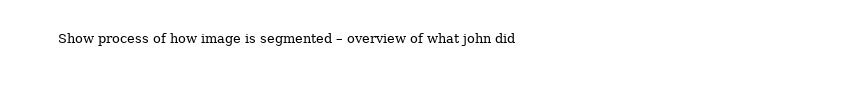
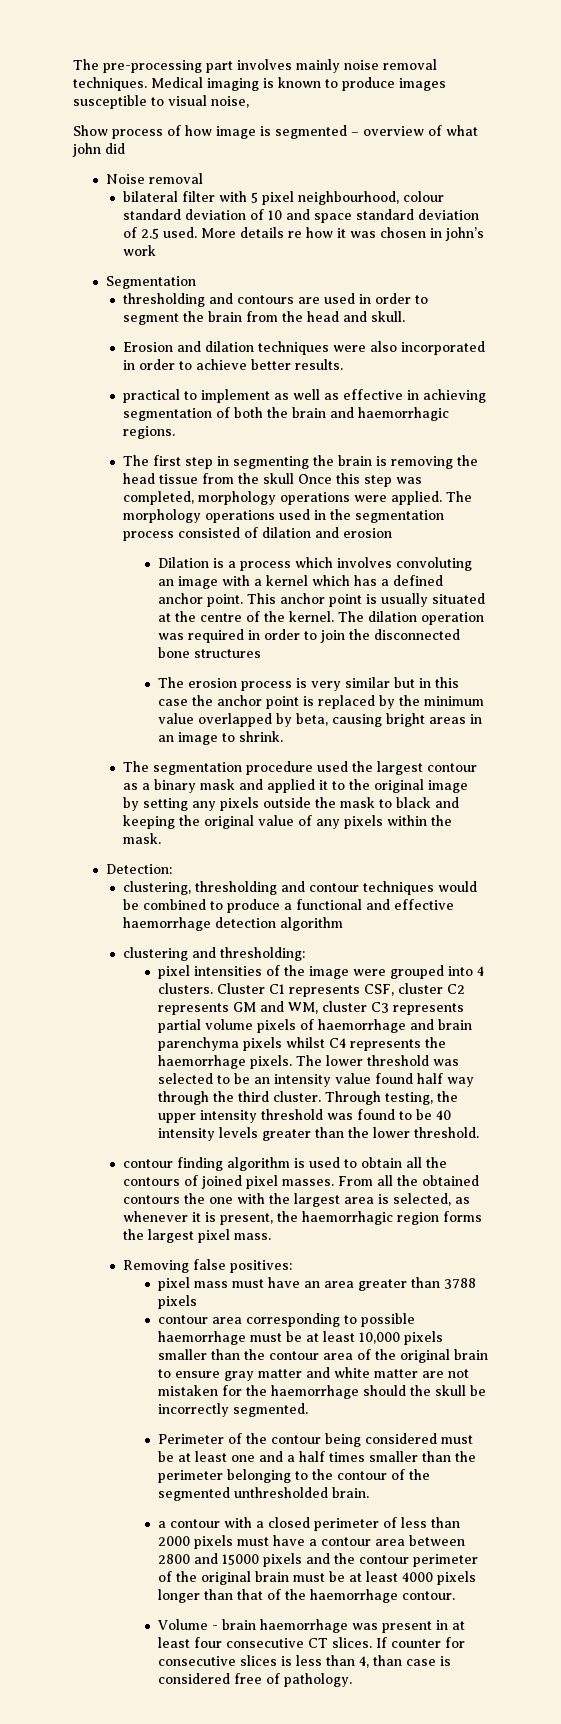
(58, 38) none -> [73,59,437,73] [73,77,446,91] [73,95,249,109] The pre-processing part involves mainly noise removal techniques. Medical imaging is known to produce images susceptible to visual noise, //
(515, 38) none -> [105,173,203,184] [123,191,445,205] [123,209,480,223] [123,227,485,241] [123,245,157,256] [105,276,196,289] [123,293,429,307] [123,311,406,325] [123,341,486,355] [123,359,344,370] [123,389,487,403] [123,407,450,421] [123,426,176,439] [123,455,479,469] [123,473,423,487] [123,491,473,505] [123,509,445,523] [123,527,393,541] [157,557,472,571] [157,575,443,589] [157,593,485,607] [157,611,484,625] [157,629,460,643] [157,647,261,658] [157,677,459,691] [157,695,484,709] [157,713,482,727] [157,731,283,745] [123,761,478,775] [123,779,469,793] [123,797,460,811] [123,815,453,829] [123,833,162,844] [105,864,172,874] [123,881,478,895] [123,899,455,913] [123,917,344,931] [123,947,306,961] [157,965,484,979] [157,983,465,997] [157,1001,464,1015] [157,1019,472,1033] [157,1037,446,1051] [157,1055,459,1069] [157,1073,474,1087] [157,1091,458,1105] [157,1109,451,1123] [157,1127,479,1141] [123,1157,448,1171] [123,1175,480,1189] [123,1193,471,1207] [123,1211,483,1225] [123,1229,272,1243] [123,1259,293,1273] [157,1277,476,1291] [157,1295,197,1309] [157,1313,415,1327] [157,1331,443,1345] [157,1349,488,1363] [157,1367,469,1381] [157,1385,486,1399] [157,1403,308,1417] [157,1433,473,1447] [157,1451,476,1462] [157,1469,430,1483] [157,1487,369,1501] [157,1517,460,1531] [157,1535,465,1549] [157,1553,478,1567] [157,1571,476,1585] [157,1589,455,1603] [157,1619,465,1633] [157,1637,465,1648] [157,1655,451,1668] [157,1673,352,1687] // Noise removal // bilateral filter with 5 pixel neighbourhood, colour standard deviation of 10 and space standard deviation of 2.5 used. More details re how it was chosen in john’s work // Segmentation // thresholding and contours are used in order to segment the brain from the head and skull. // Erosion and dilation techniques were also incorporated in order to achieve better results. // practical to implement as well as effective in achieving segmentation of both the brain and haemorrhagic regions. // The first step in segmenting the brain is removing the head tissue from the skull Once this step was completed, morphology operations were applied. The morphology operations used in the segmentation process consisted of dilation and erosion // Dilation is a process which involves convoluting an image with a kernel which has a defined anchor point. This anchor point is usually situated at the centre of the kernel. The dilation operation was required in order to join the disconnected bone structures // The erosion process is very similar but in this case the anchor point is replaced by the minimum value overlapped by beta, causing bright areas in an image to shrink. // The segmentation procedure used the largest contour as a binary mask and applied it to the original image by setting any pixels outside the mask to black and keeping the original value of any pixels within the mask. // Detection: // clustering, thresholding and contour techniques would be combined to produce a functional and effective haemorrhage detection algorithm // clustering and thresholding: // pixel intensities of the image were grouped into 4 clusters. Cluster C1 represents CSF, cluster C2 represents GM and WM, cluster C3 represents partial volume pixels of haemorrhage and brain parenchyma pixels whilst C4 represents the haemorrhage pixels. The lower threshold was selected to be an intensity value found half way through the third cluster. Through testing, the upper intensity threshold was found to be 40 intensity levels greater than the lower threshold. // contour finding algorithm is used to obtain all the contours of joined pixel masses. From all the obtained contours the one with the largest area is selected, as whenever it is present, the haemorrhagic region forms the largest pixel mass. // Removing false positives: // pixel mass must have an area greater than 3788 pixels // contour area corresponding to possible haemorrhage must be at least 10,000 pixels smaller than the contour area of the original brain to ensure gray matter and white matter are not mistaken for the haemorrhage should the skull be incorrectly segmented. // Perimeter of the contour being considered must be at least one and a half times smaller than the perimeter belonging to the contour of the segmented unthresholded brain. // a contour with a closed perimeter of less than 2000 pixels must have a contour area between 2800 and 15000 pixels and the contour perimeter of the original brain must be at least 4000 pixels longer than that of the haemorrhage contour. // Volume - brain haemorrhage was present in at least four consecutive CT slices. If counter for consecutive slices is less than 4, than case is considered free of pathology.

